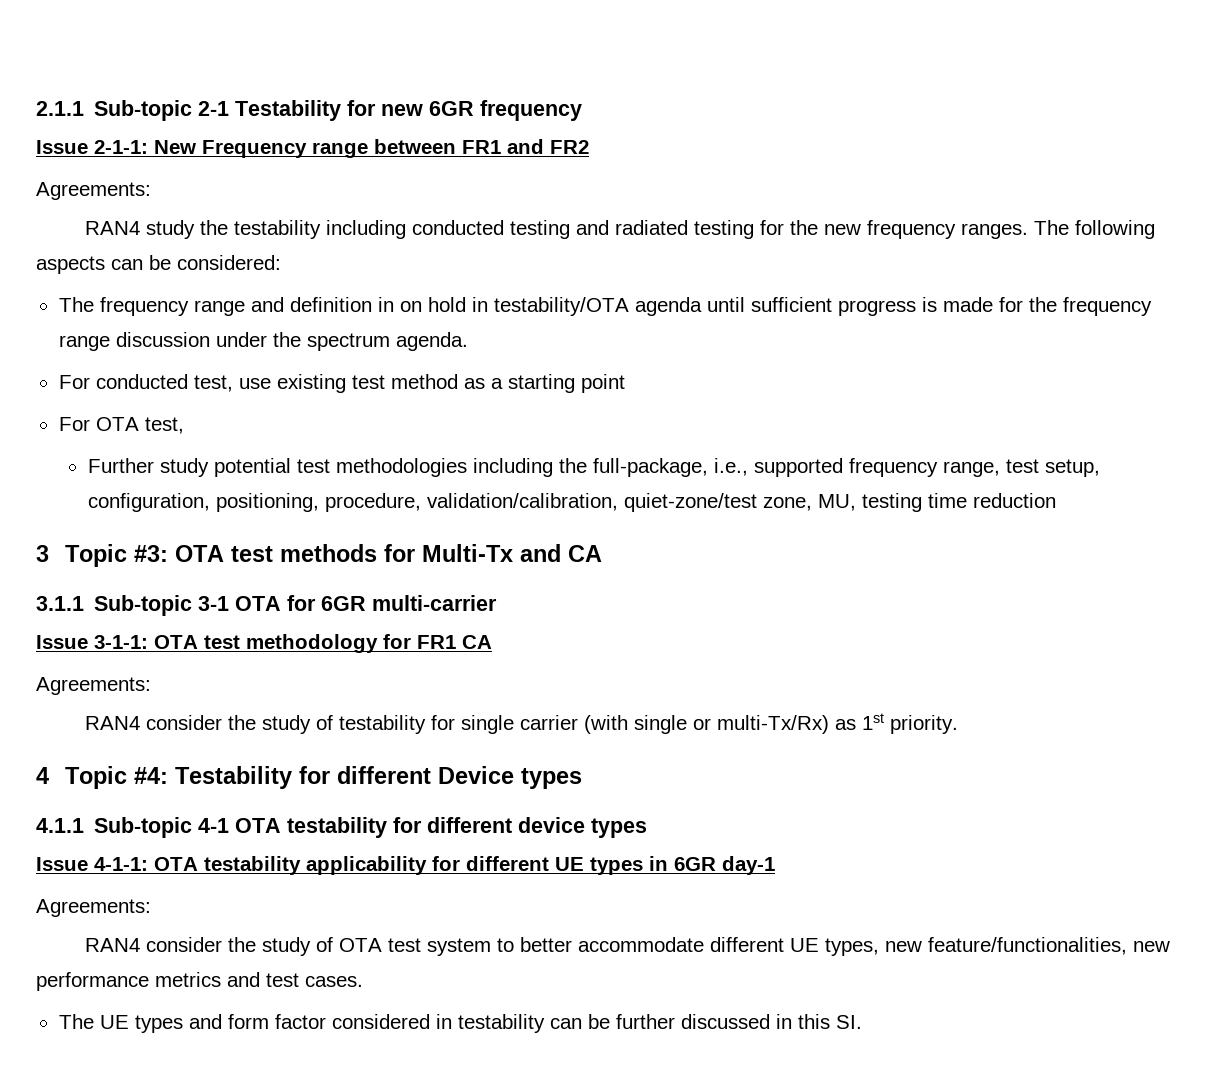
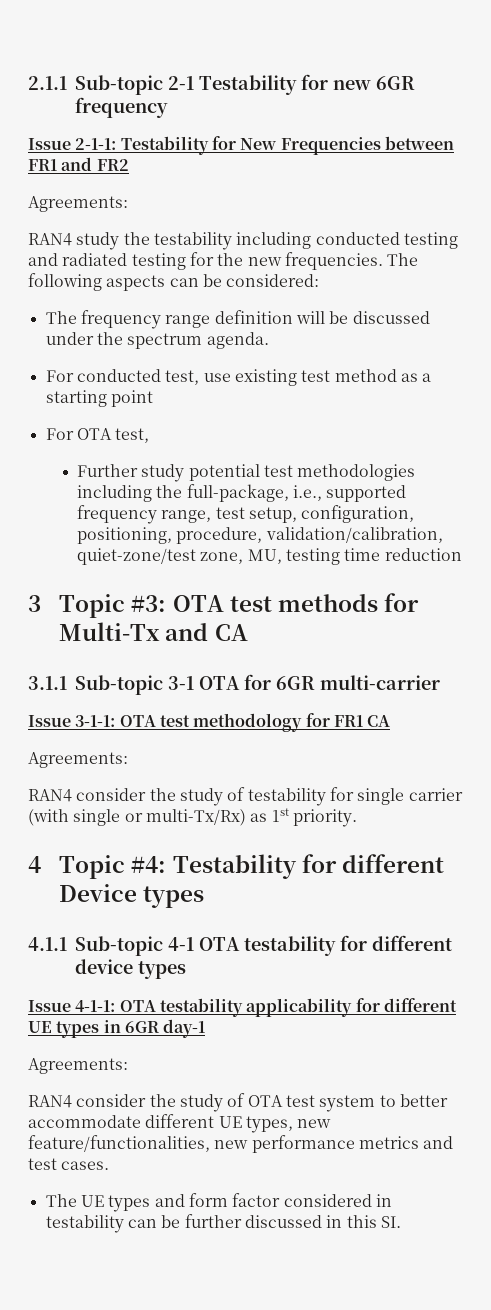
[154,140,368,158] New Frequency range -> [120,136,381,155] Testability for New Frequencies
[866,220,1028,239] frequency ranges. -> [284,252,383,270] frequencies.
[250,297,1152,316] [58,332,210,351] and definition in on hold in testability/OTA agenda until sufficient progress is made for the frequency range discussion -> [214,310,430,324] definition will be discussed

